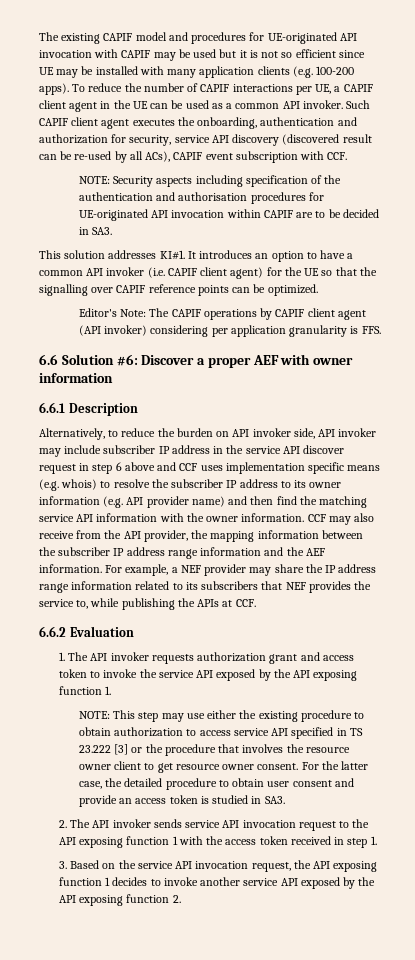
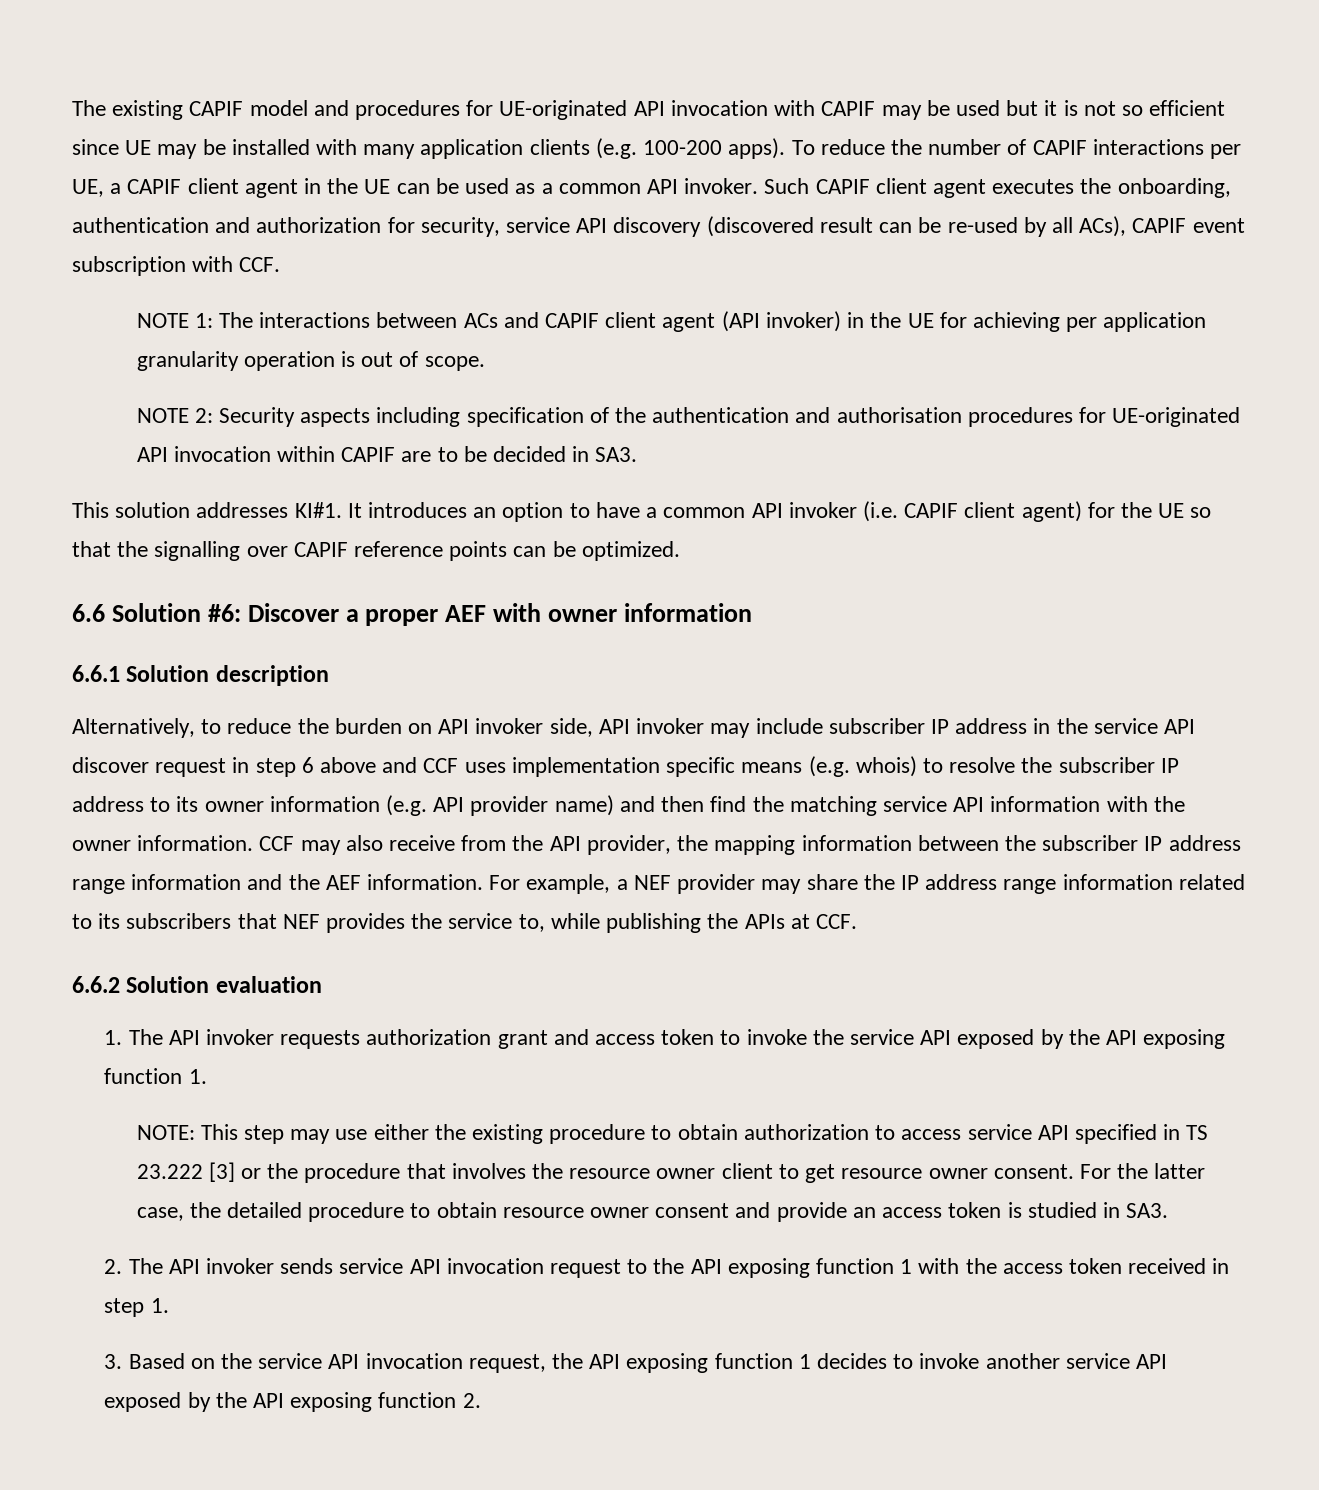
[78,176,110,184] NOTE: -> [136,311,1207,332] [136,351,485,371] [136,408,213,423] NOTE 1: The interactions between ACs and CAPIF client agent (API invoker) in the UE for achieving per application granularity operation is out of scope. // NOTE 2:
[78,308,366,320] [78,325,381,337] // Editor's Note: The CAPIF operations by CAPIF client agent (API invoker) considering per application granularity is FFS. -> (680, 551) none
[68,403,138,416] Description -> [126,665,329,686] Solution description
[69,626,134,637] Evaluation -> [126,976,322,993] Solution evaluation
[267,781,290,787] user -> [502,1207,650,1218] resource owner

